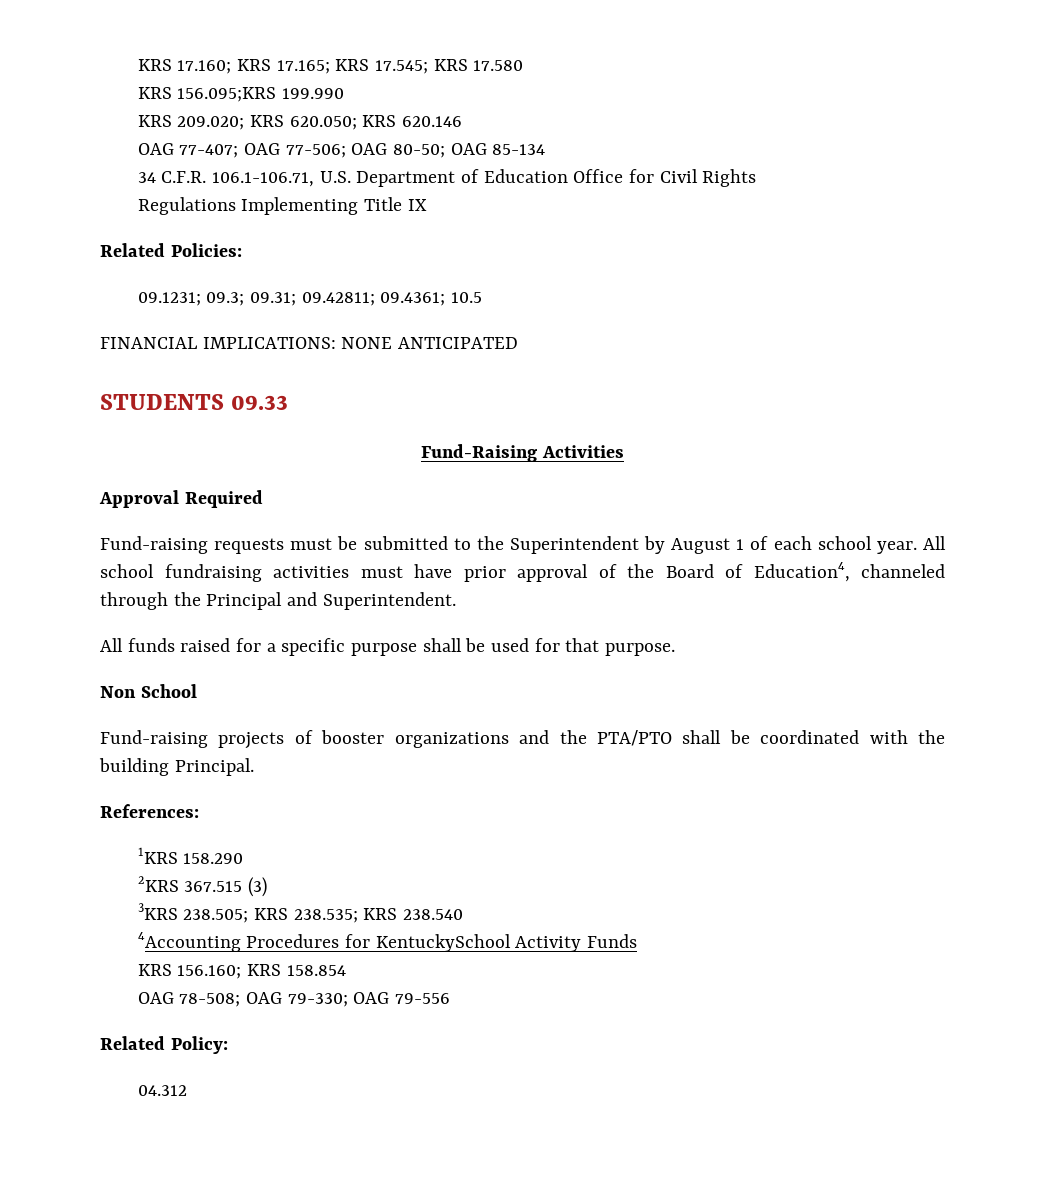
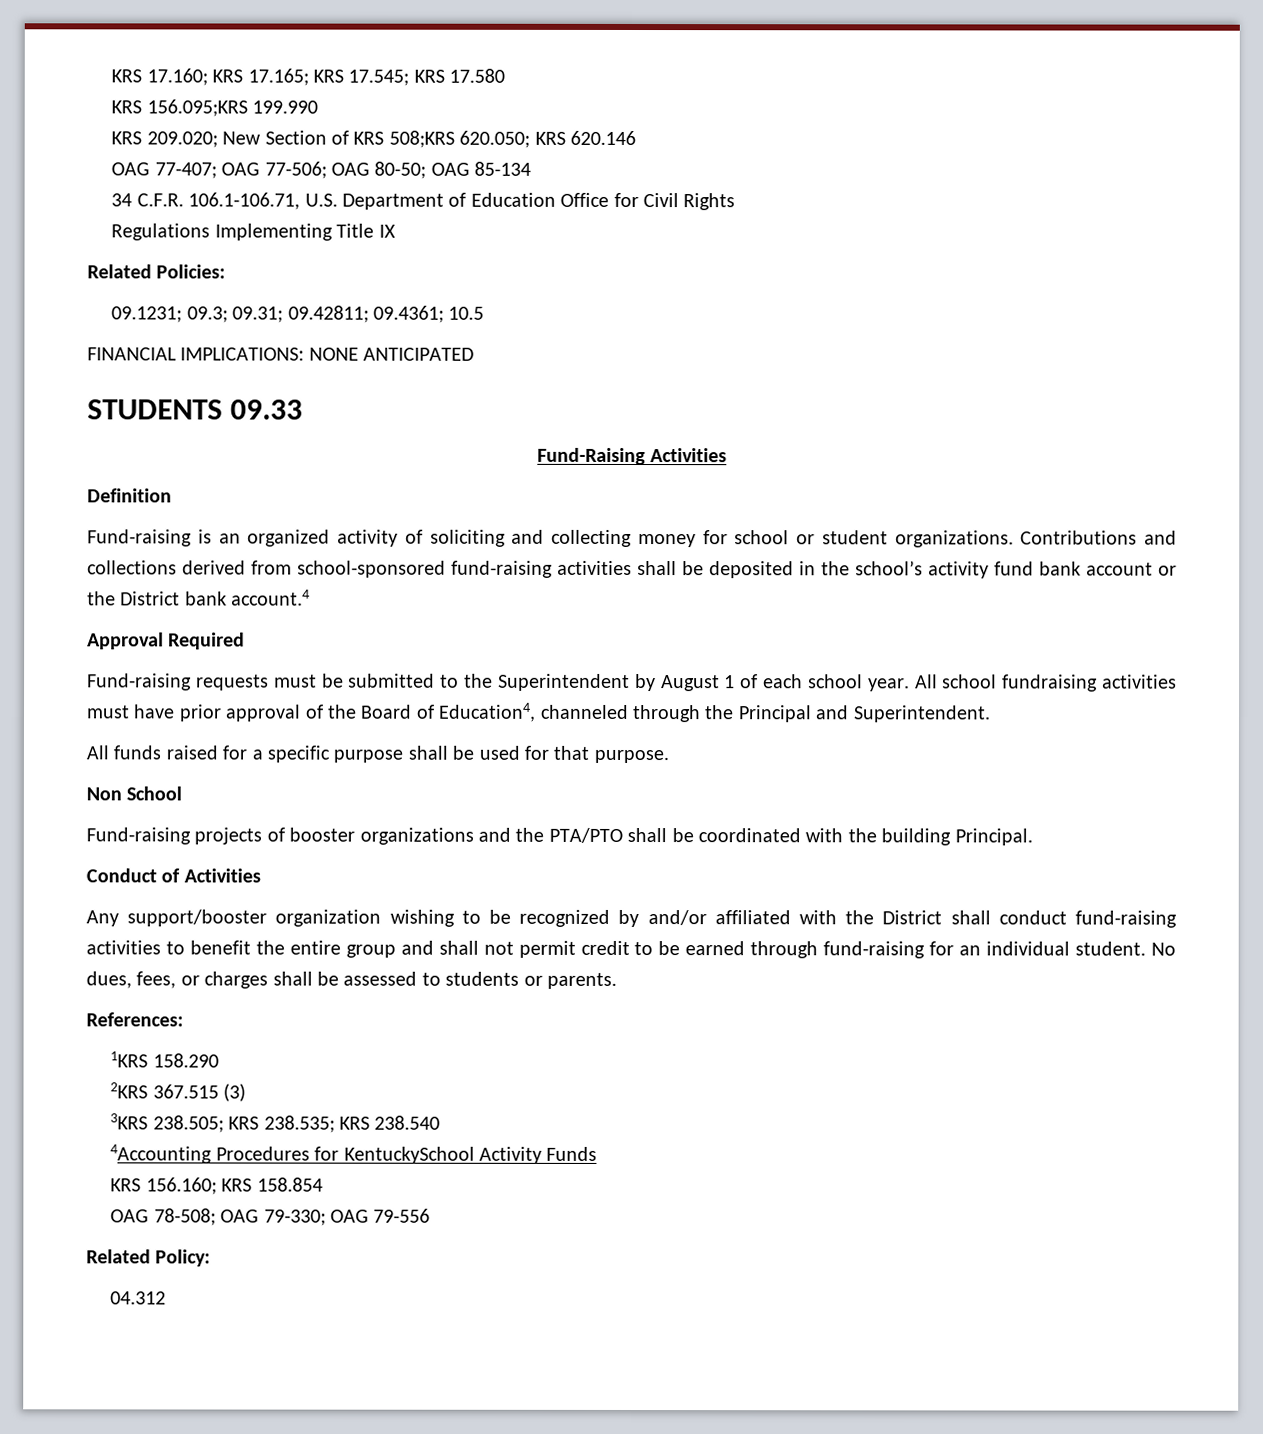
[249,115,284,127] KRS -> [222,130,455,148] New Section of KRS 508;KRS
(624, 451) none -> [87,488,172,503] [87,529,1177,548] [87,560,1177,579] [87,589,311,606] // Definition // Fund-raising is an organized activity of soliciting and collecting money for school or student organizations. Contributions and collections derived from school-sponsored fund-raising activities shall be deposited in the school’s activity fund bank account or the District bank account.4
(254, 767) none -> [86,868,261,883] [86,909,1178,928] [86,940,1177,959] [86,971,617,989] // Conduct of Activities // Any support/booster organization wishing to be recognized by and/or affiliated with the District shall conduct fund-raising activities to benefit the entire group and shall not permit credit to be earned through fund-raising for an individual student. No dues, fees, or charges shall be assessed to students or parents.

